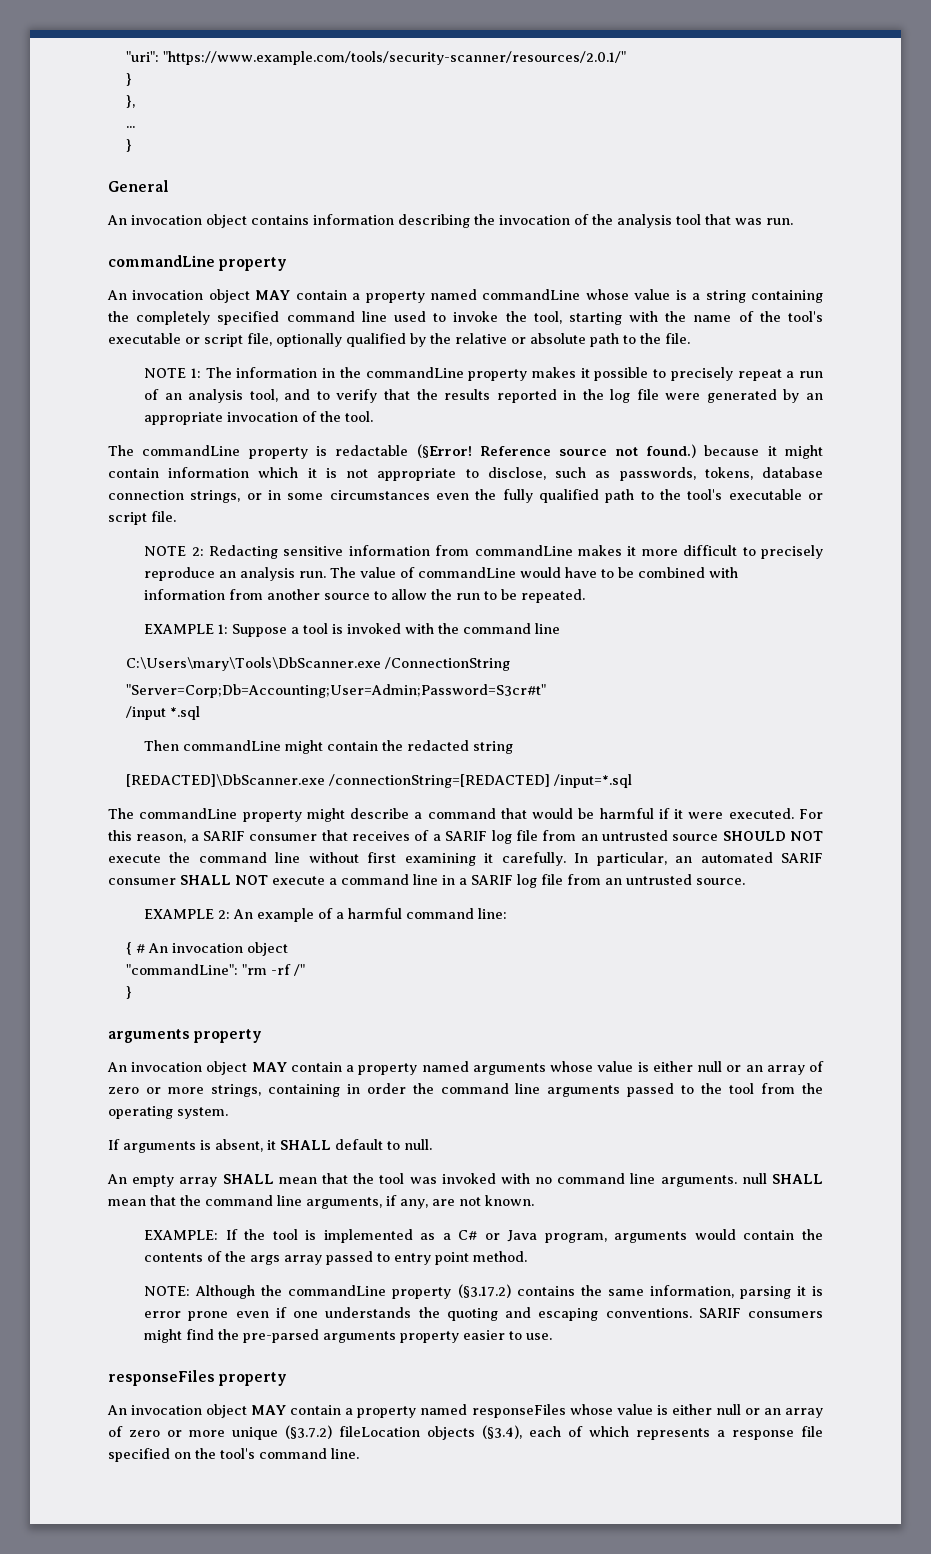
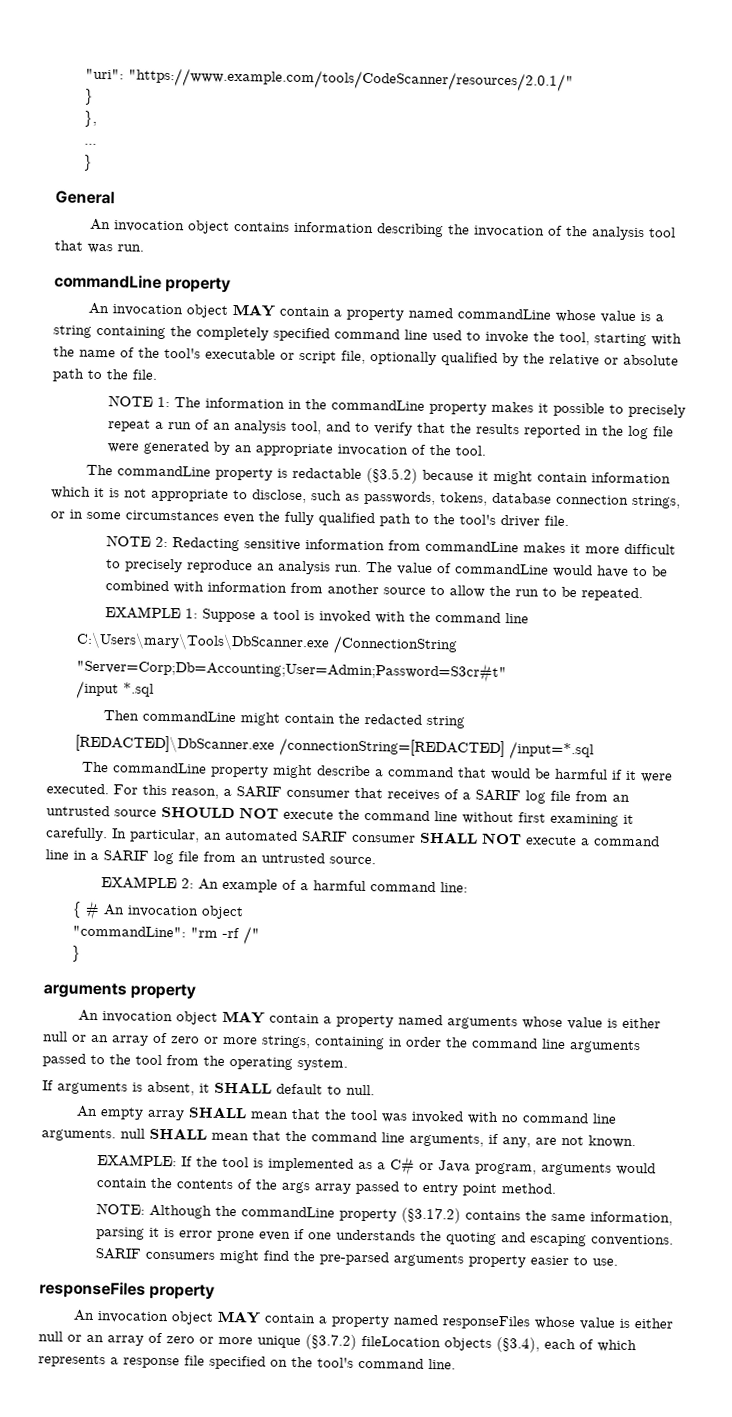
[163,51,627,65] "https://www.example.com/tools/security-scanner/resources/2.0.1/" -> [128,67,575,93] "https://www.example.com/tools/CodeScanner/resources/2.0.1/"
[416,444,696,458] (§Error! Reference source not found.) -> [366,467,419,484] (§3.5.2)
[728,489,824,500] [108,512,147,525] executable or script -> [500,514,540,528] driver

